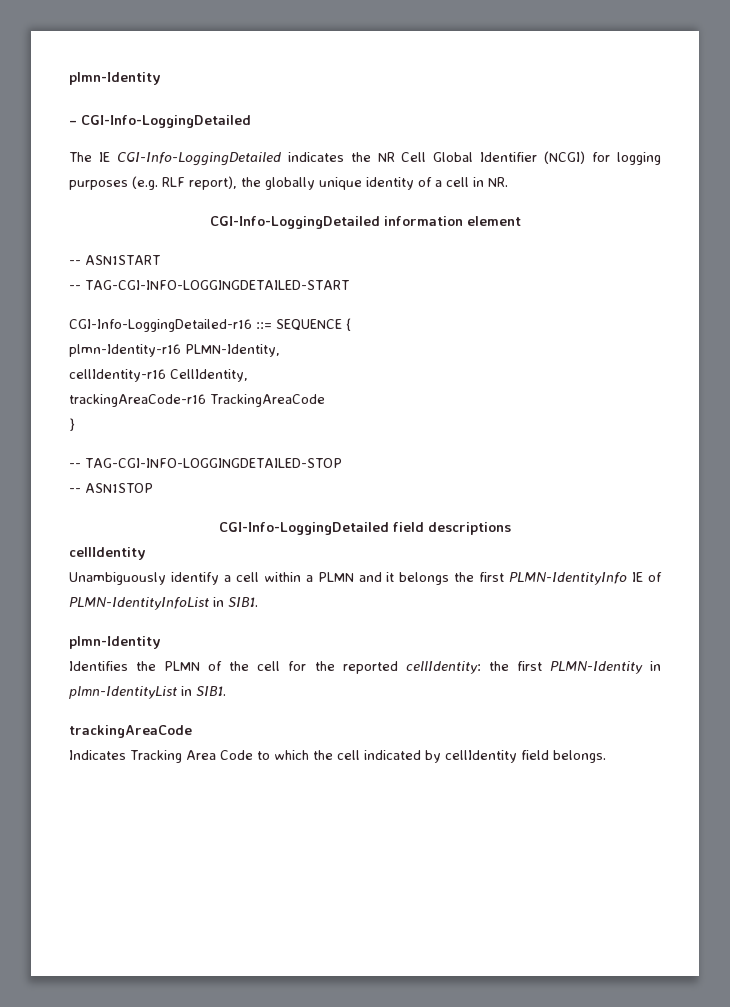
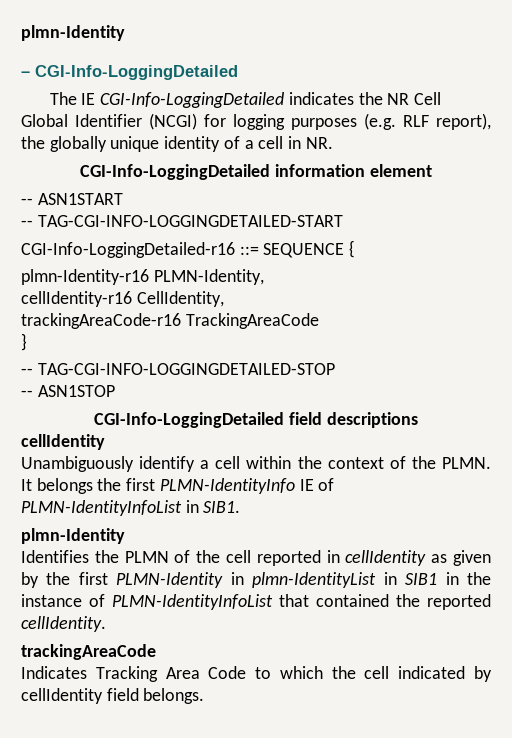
[305,572,395,582] a PLMN and it -> [297,456,491,469] [21,479,32,491] the context of the PLMN. It
[288,661,481,674] for the reported cellIdentity: -> [256,550,492,566] [21,572,39,588] reported in cellIdentity as given by
[196,686,226,696] SIB1. -> [405,572,492,585] [21,594,491,610] [21,616,106,632] SIB1 in the instance of PLMN-IdentityInfoList that contained the reported cellIdentity.

